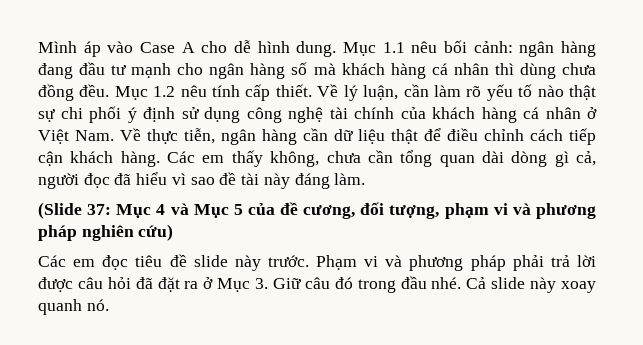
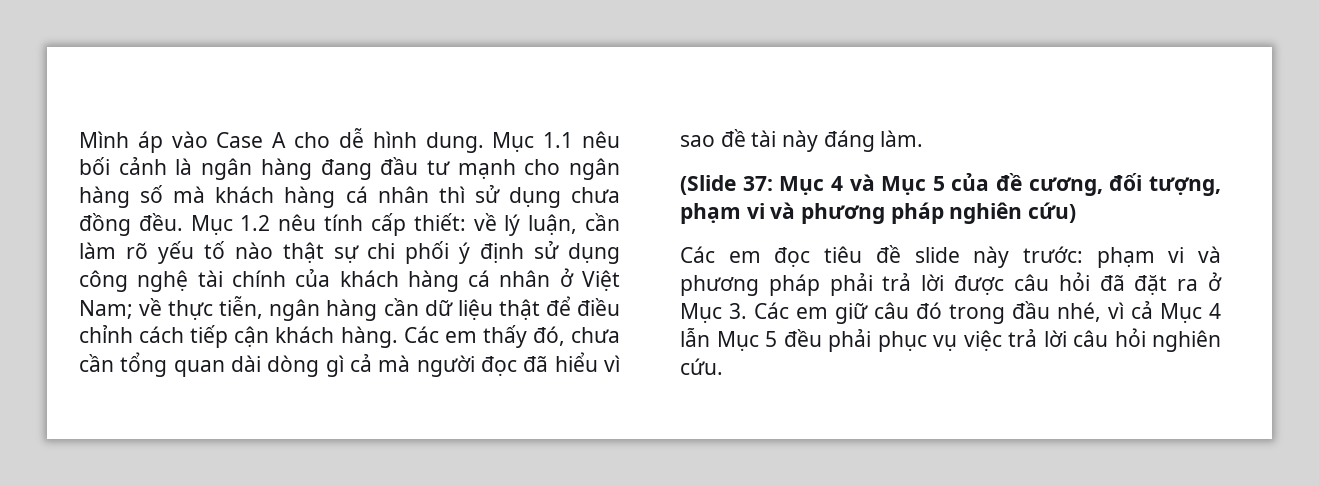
[473,41,513,53] cảnh: -> [118,157,193,175] cảnh là
[519,63,556,79] dùng -> [474,185,561,208] sử dụng
[275,84,339,97] thiết. Về -> [413,213,497,231] thiết: về
[75,128,141,141] Nam. Về -> [79,298,163,319] Nam; về
[270,151,320,167] không, -> [532,326,565,346] đó,
[575,151,596,166] cả, -> [350,354,411,372] cả mà
[267,255,358,270] trước. Phạm -> [1022,246,1155,268] trước: phạm
[273,278,301,289] Giữ -> [754,302,868,324] Các em giữ
[431,277,597,293] [38,299,109,315] nhé. Cả slide này xoay quanh nó. -> [1057,301,1221,323] [680,328,1221,352] [680,358,723,375] nhé, vì cả Mục 4 lẫn Mục 5 đều phải phục vụ việc trả lời câu hỏi nghiên cứu.

